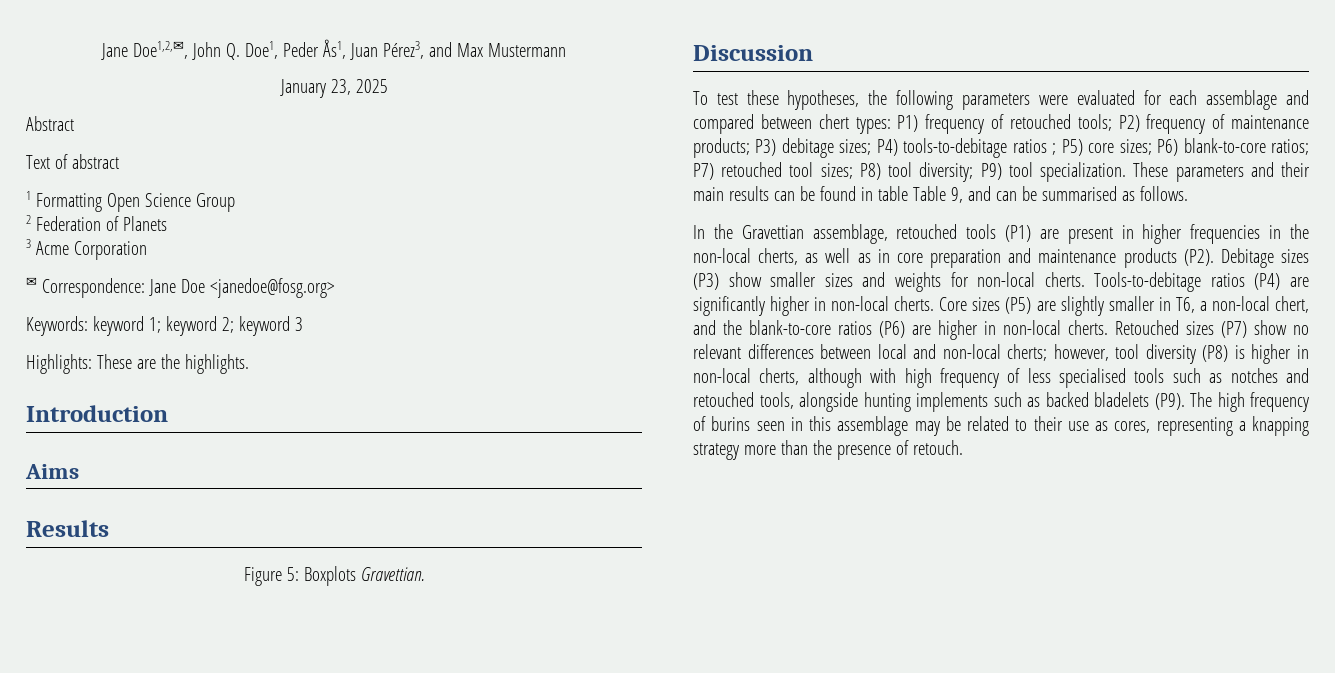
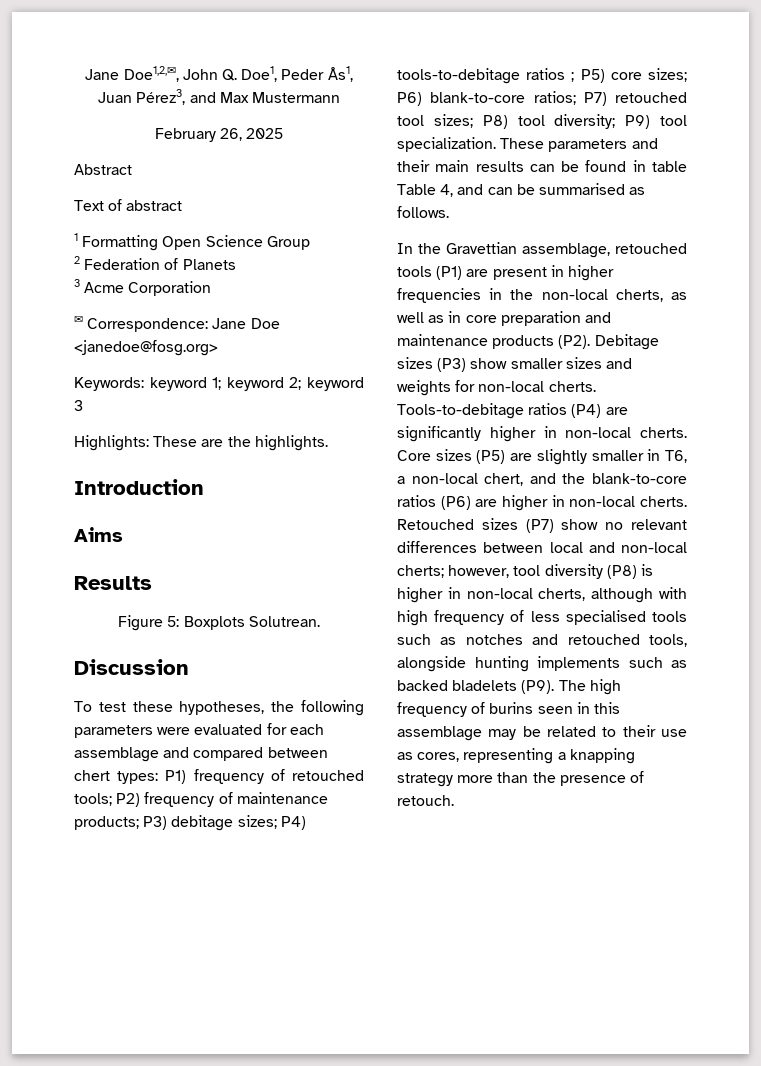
[279,79,351,98] January 23, -> [154,128,242,142] February 26,
[360,567,425,581] Gravettian. -> [248,616,320,627] Solutrean.
[950,187,963,203] 9, -> [440,184,454,197] 4,

